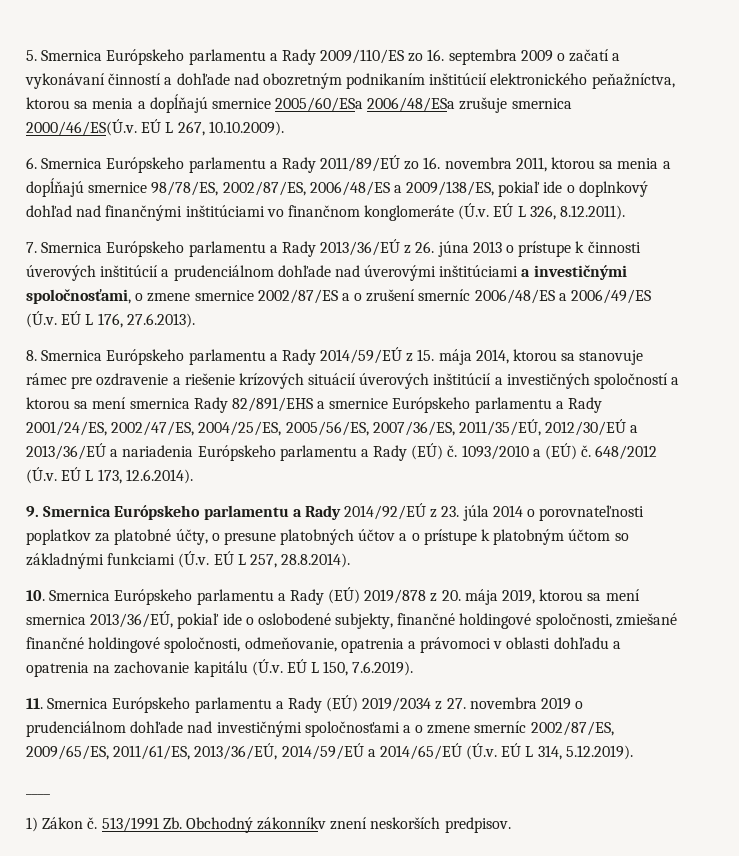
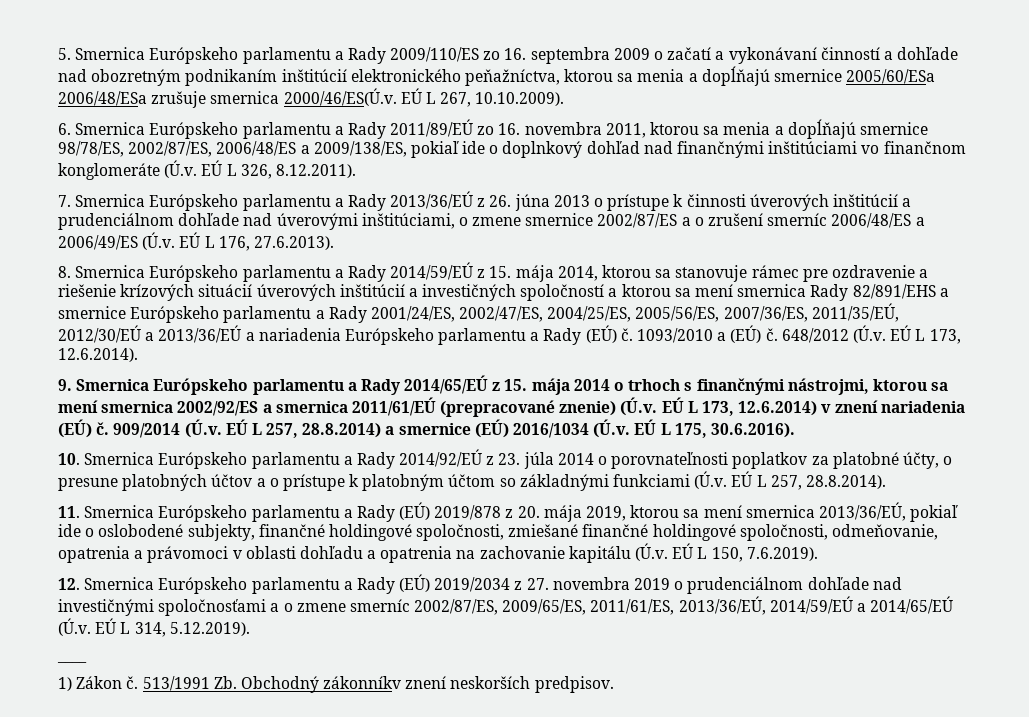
[439,265,627,280] [26,289,131,304] inštitúciami a investičnými spoločnosťami, -> [361,213,455,229] inštitúciami,
(341, 512) none -> [404,375,949,395] [58,397,965,417] [58,419,795,438] [58,452,395,469] 2014/65/EÚ z 15. mája 2014 o trhoch s finančnými nástrojmi, ktorou sa mení smernica 2002/92/ES a smernica 2011/61/EÚ (prepracované znenie) (Ú.v. EÚ L 173, 12.6.2014) v znení nariadenia (EÚ) č. 909/2014 (Ú.v. EÚ L 257, 28.8.2014) a smernice (EÚ) 2016/1034 (Ú.v. EÚ L 175, 30.6.2016). // 10. Smernica Európskeho parlamentu a Rady
[26,590,45,601] 10. -> [58,506,80,518] 11.
[26,698,43,709] 11. -> [58,578,80,590] 12.

